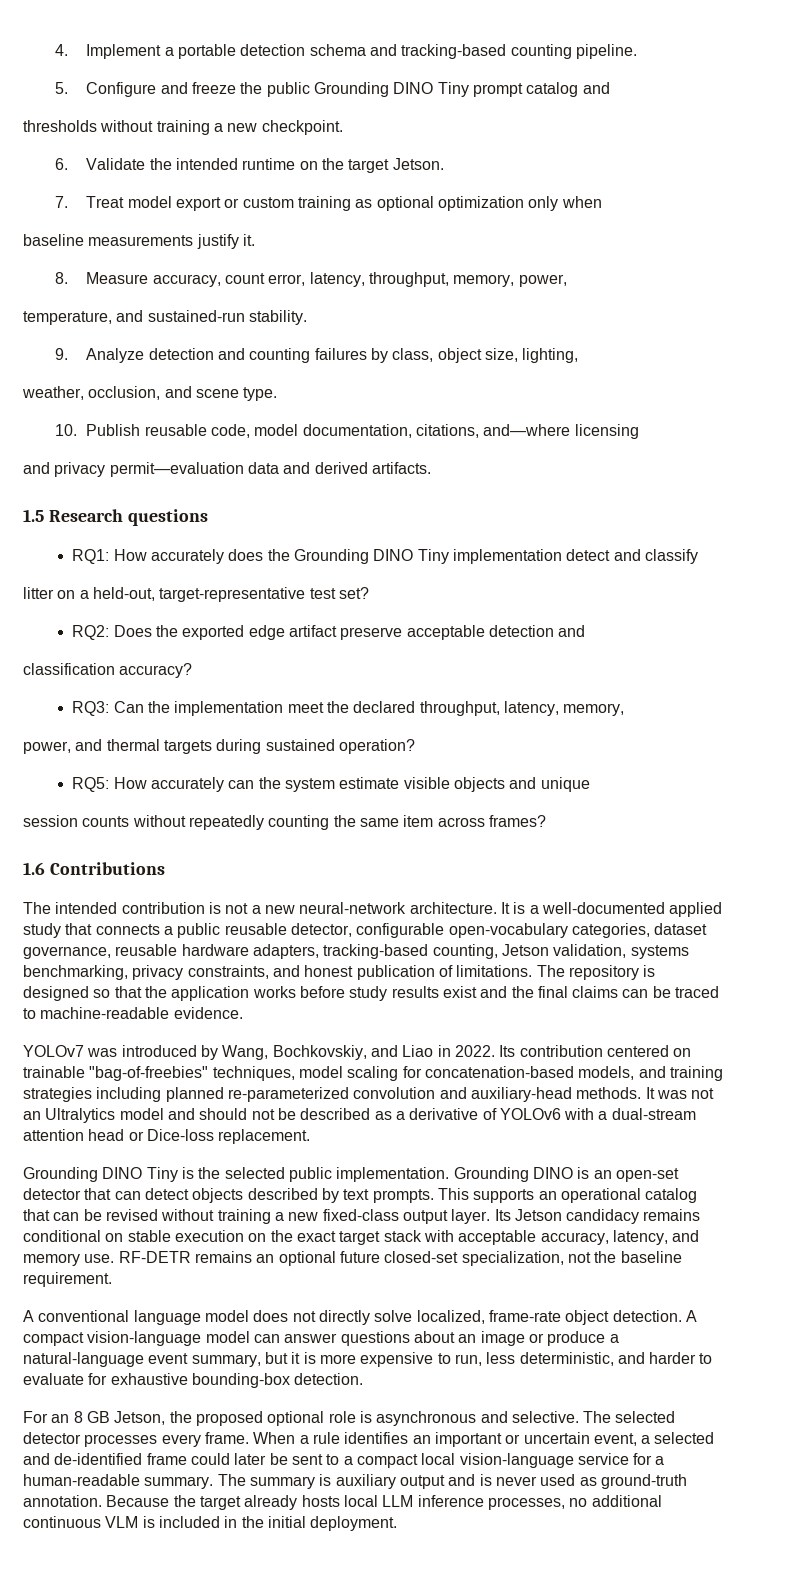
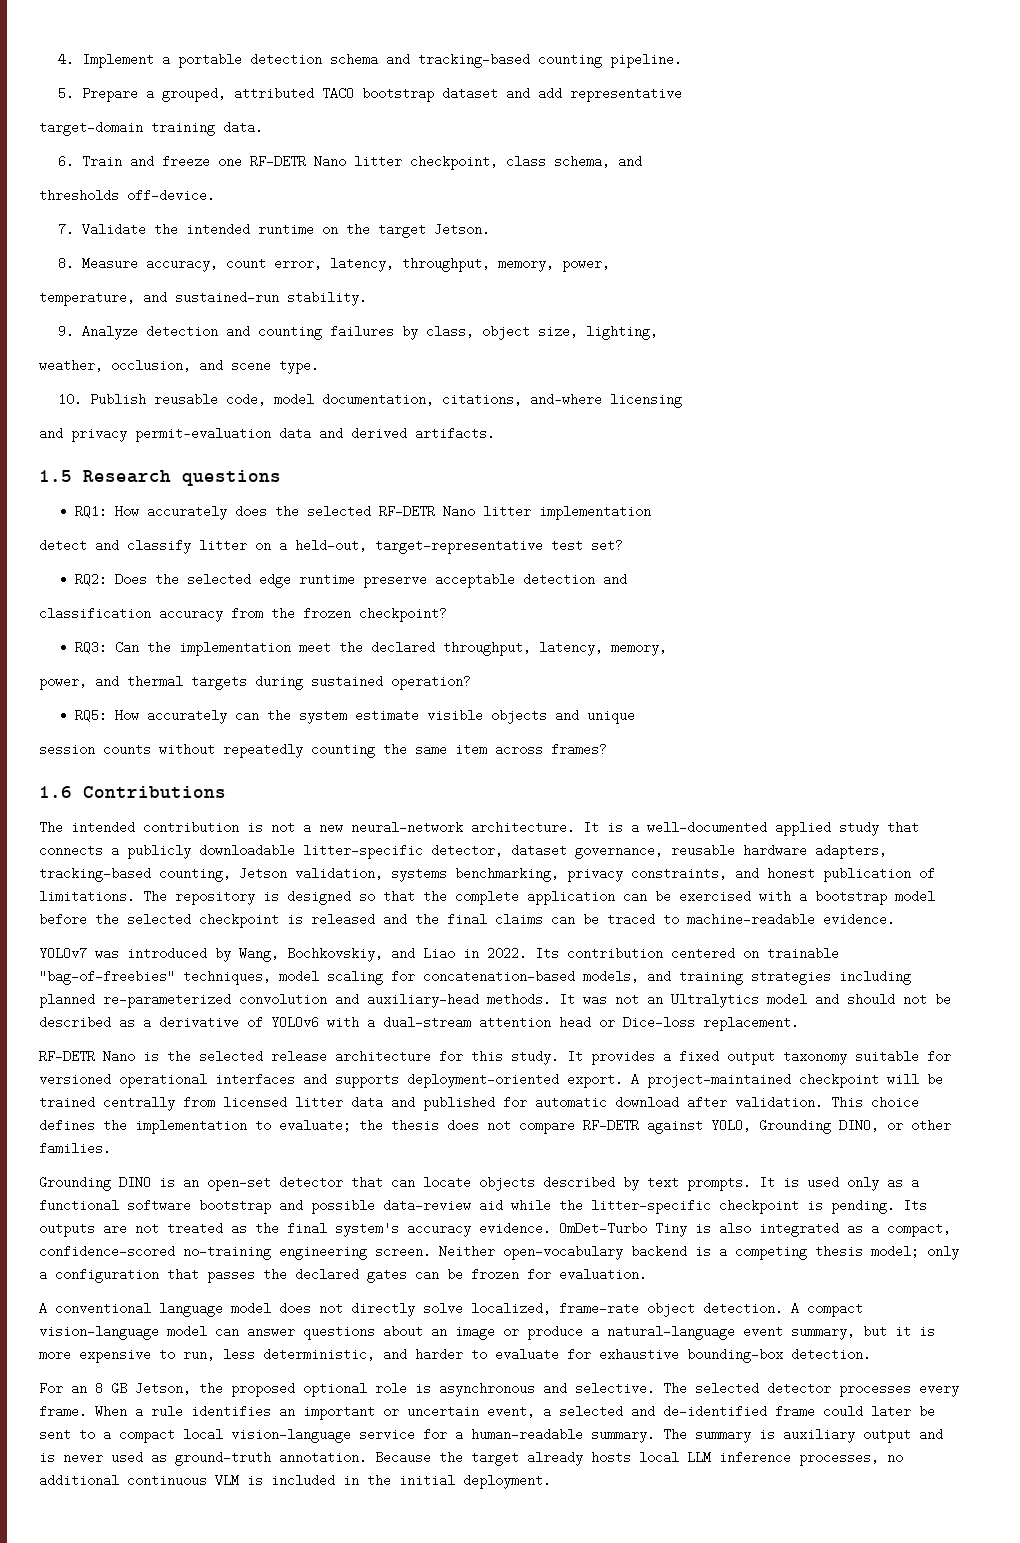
[86,82,610,97] [23,120,343,135] [54,158,68,170] Configure and freeze the public Grounding DINO Tiny prompt catalog and // thresholds without training a new checkpoint. // 6. -> [82,87,683,102] [39,121,263,136] [58,155,643,170] [39,189,215,202] [58,223,75,236] Prepare a grouped, attributed TACO bootstrap dataset and add representative // target-domain training data. // 6. Train and freeze one RF-DETR Nano litter checkpoint, class schema, and // thresholds off-device. // 7.
[54,196,602,211] [23,234,255,249] // 7. Treat model export or custom training as optional optimization only when // baseline measurements justify it. -> (491, 229) none
[293,549,562,564] Grounding DINO Tiny implementation -> [307,505,652,520] selected RF-DETR Nano litter implementation //
(698, 556) // -> (191, 546) none
[182,625,337,640] exported edge artifact -> [187,573,356,588] selected edge runtime
[119,663,193,678] accuracy? -> [159,607,447,622] accuracy from the frozen checkpoint?
[177,923,650,938] public reusable detector, configurable open-vocabulary categories, -> [127,844,503,859] publicly downloadable litter-specific detector,
[171,986,477,1001] application works before study results exist -> [455,890,935,905] [39,913,375,928] complete application can be exercised with a bootstrap model before the selected checkpoint is released
[23,1167,450,1182] Grounding DINO Tiny is the selected public implementation. -> [39,1050,951,1065] [39,1073,943,1088] [39,1096,919,1111] [39,1119,951,1134] [39,1142,111,1155] RF-DETR Nano is the selected release architecture for this study. It provides a fixed output taxonomy suitable for versioned operational interfaces and supports deployment-oriented export. A project-maintained checkpoint will be trained centrally from licensed litter data and published for automatic download after validation. This choice defines the implementation to evaluate; the thesis does not compare RF-DETR against YOLO, Grounding DINO, or other families. //
[144,1188,189,1200] detect -> [423,1176,471,1189] locate
[437,1188,698,1203] [23,1209,701,1224] [23,1230,700,1245] [23,1251,682,1266] [23,1272,112,1287] This supports an operational catalog that can be revised without training a new fixed-class output layer. Its Jetson candidacy remains conditional on stable execution on the exact target stack with acceptable accuracy, latency, and memory use. RF-DETR remains an optional future closed-set specialization, not the baseline requirement. -> [759,1176,919,1191] [39,1199,927,1214] [39,1222,951,1237] [39,1245,959,1260] [39,1268,647,1283] It is used only as a functional software bootstrap and possible data-review aid while the litter-specific checkpoint is pending. Its outputs are not treated as the final system's accuracy evidence. OmDet-Turbo Tiny is also integrated as a compact, confidence-scored no-training engineering screen. Neither open-vocabulary backend is a competing thesis model; only a configuration that passes the declared gates can be frozen for evaluation.

